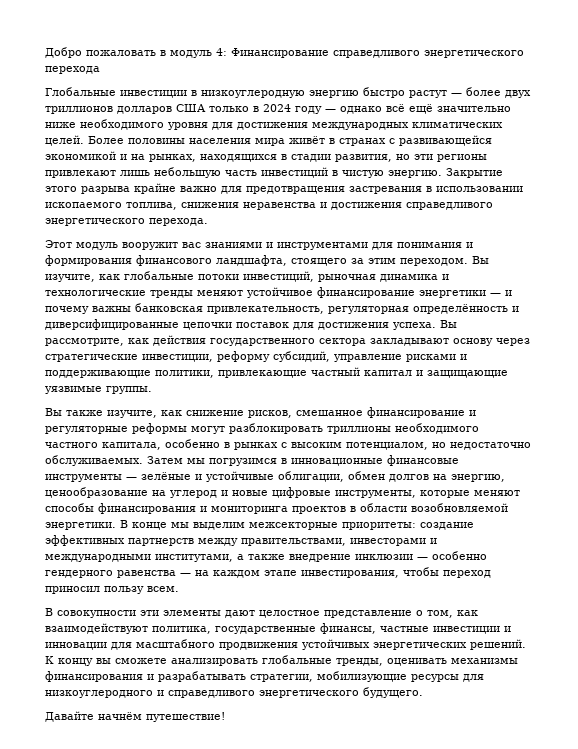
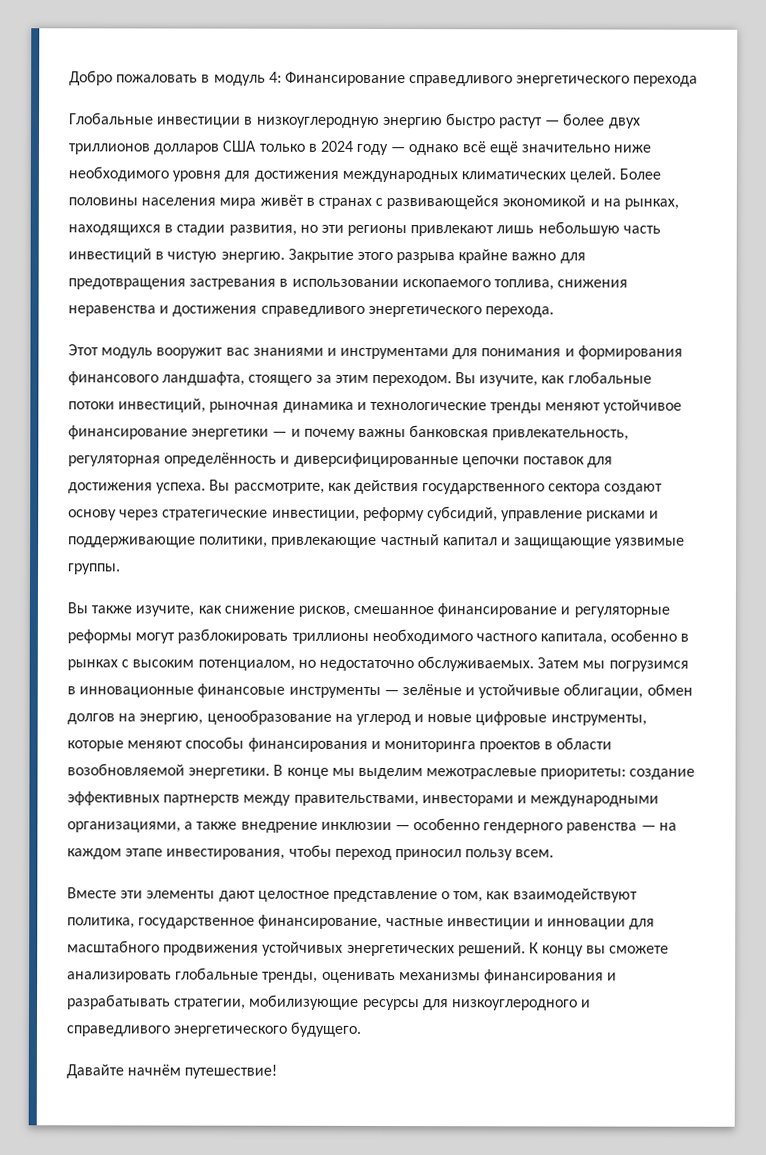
[370,338,449,346] закладывают -> [604,483,664,495] создают
[249,522,338,530] межсекторные -> [426,768,538,780] межотраслевые
[155,554,233,562] институтами, -> [67,821,181,833] организациями,
[45,608,136,618] В совокупности -> [67,887,117,899] Вместе
[215,623,376,634] государственные финансы, -> [138,914,383,929] государственное финансирование,

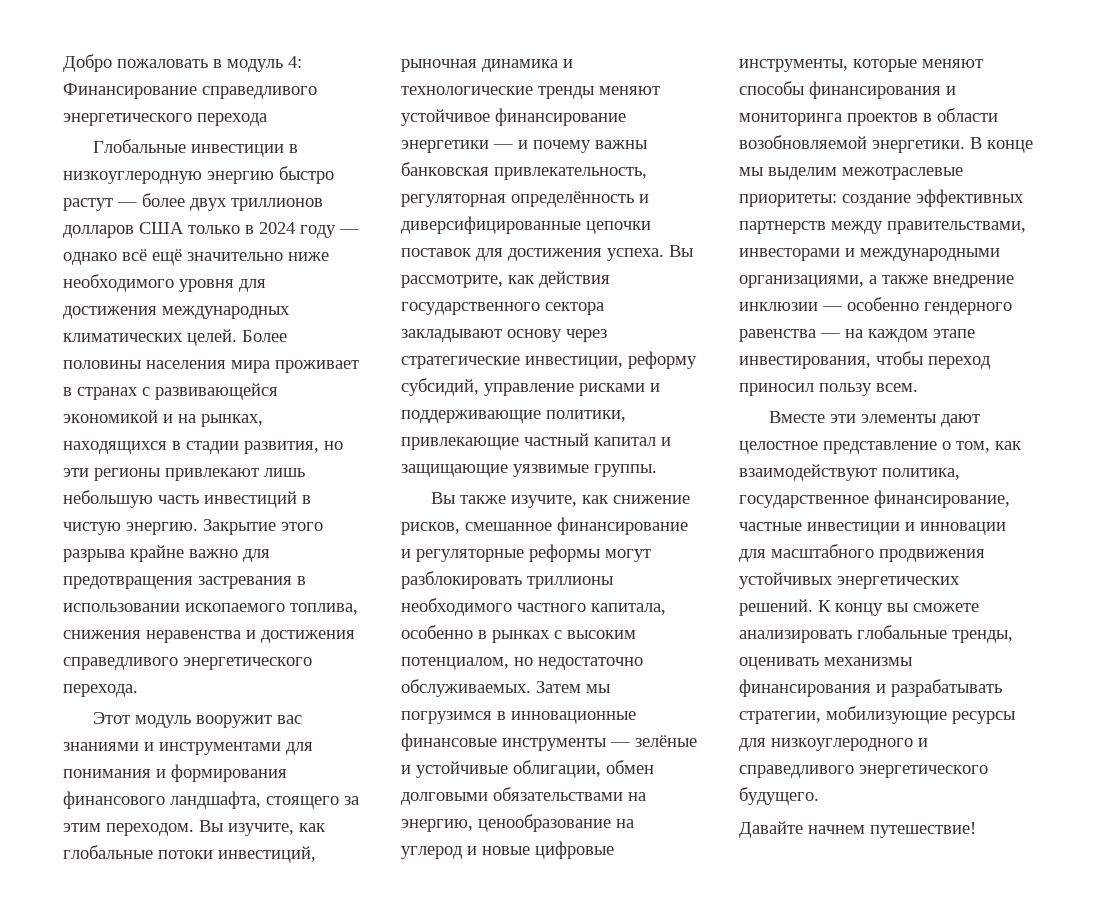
[259,194,304,206] живёт -> [275,360,359,373] проживает
[604,483,664,495] создают -> [401,329,502,342] закладывают
[67,713,115,725] долгов -> [401,787,623,805] долговыми обязательствами
[127,1064,182,1076] начнём -> [808,825,865,834] начнем

